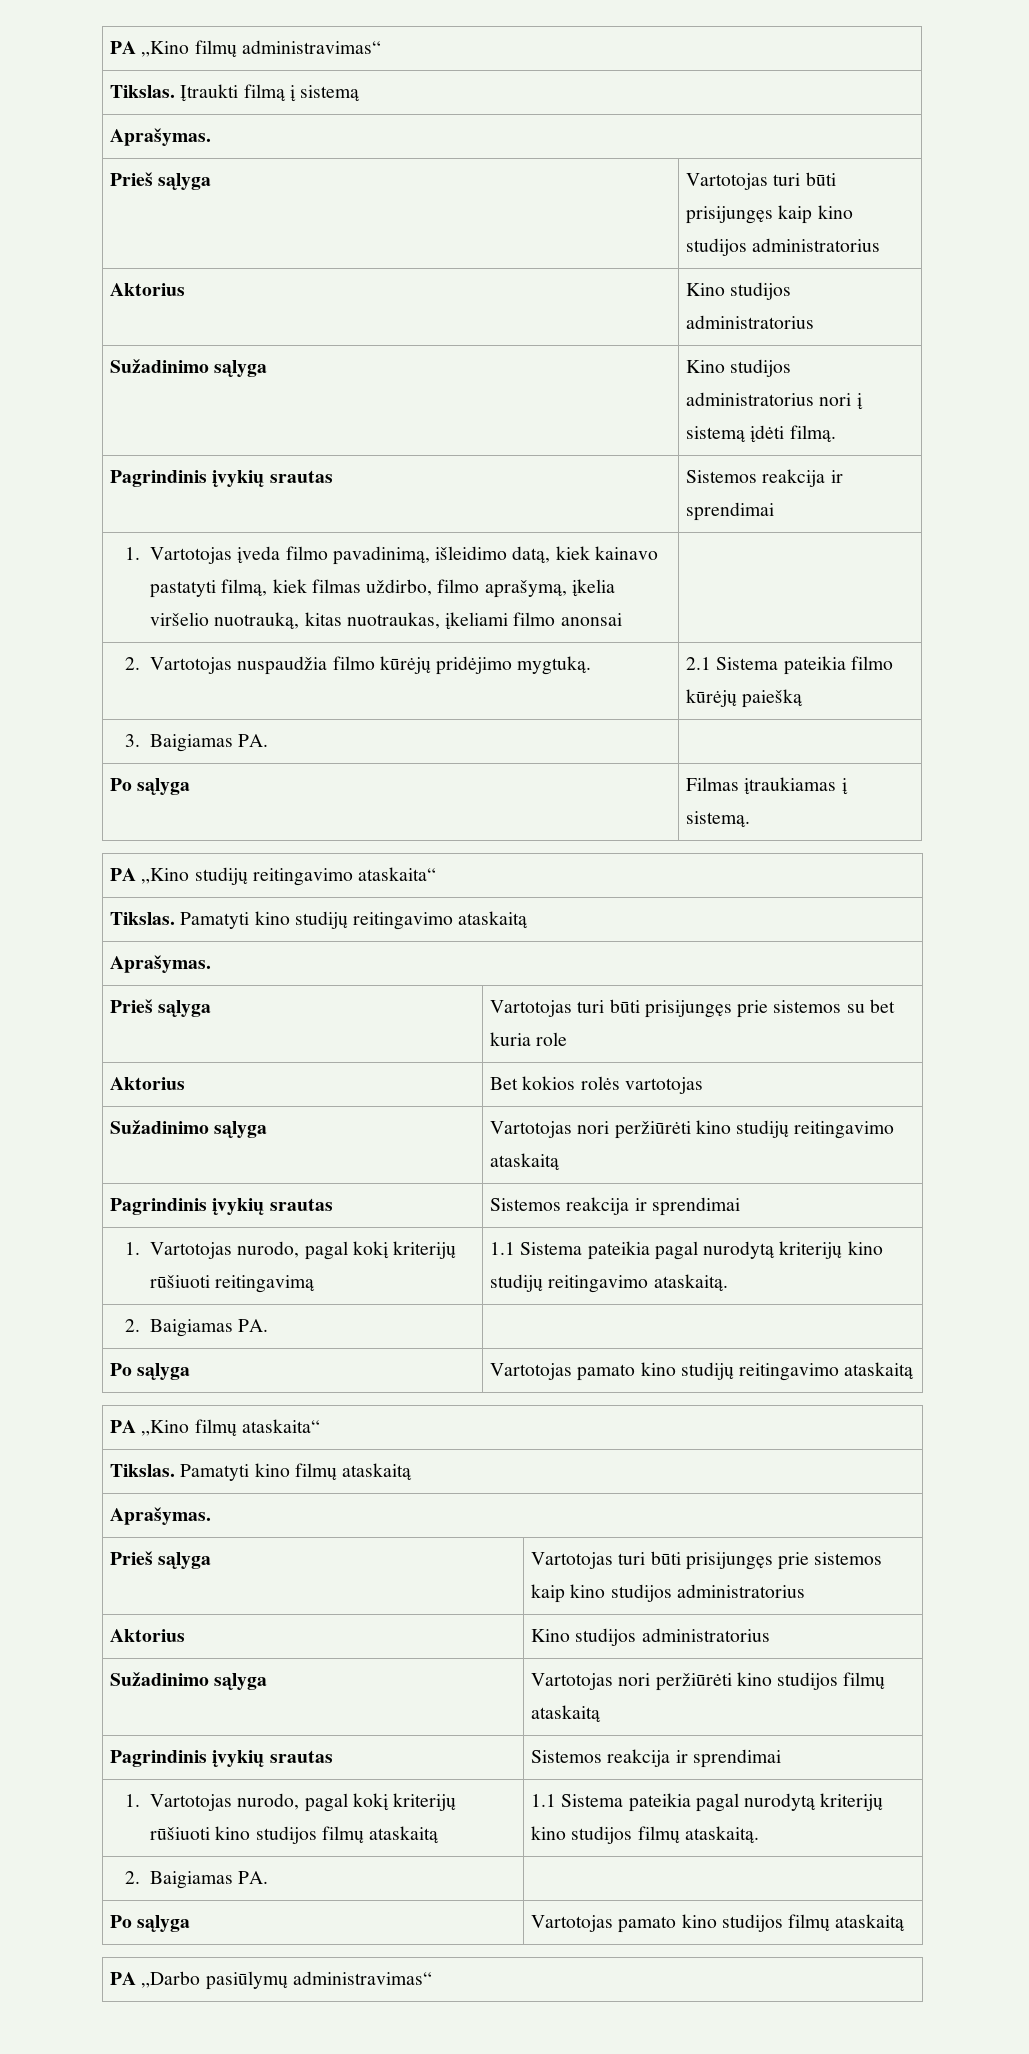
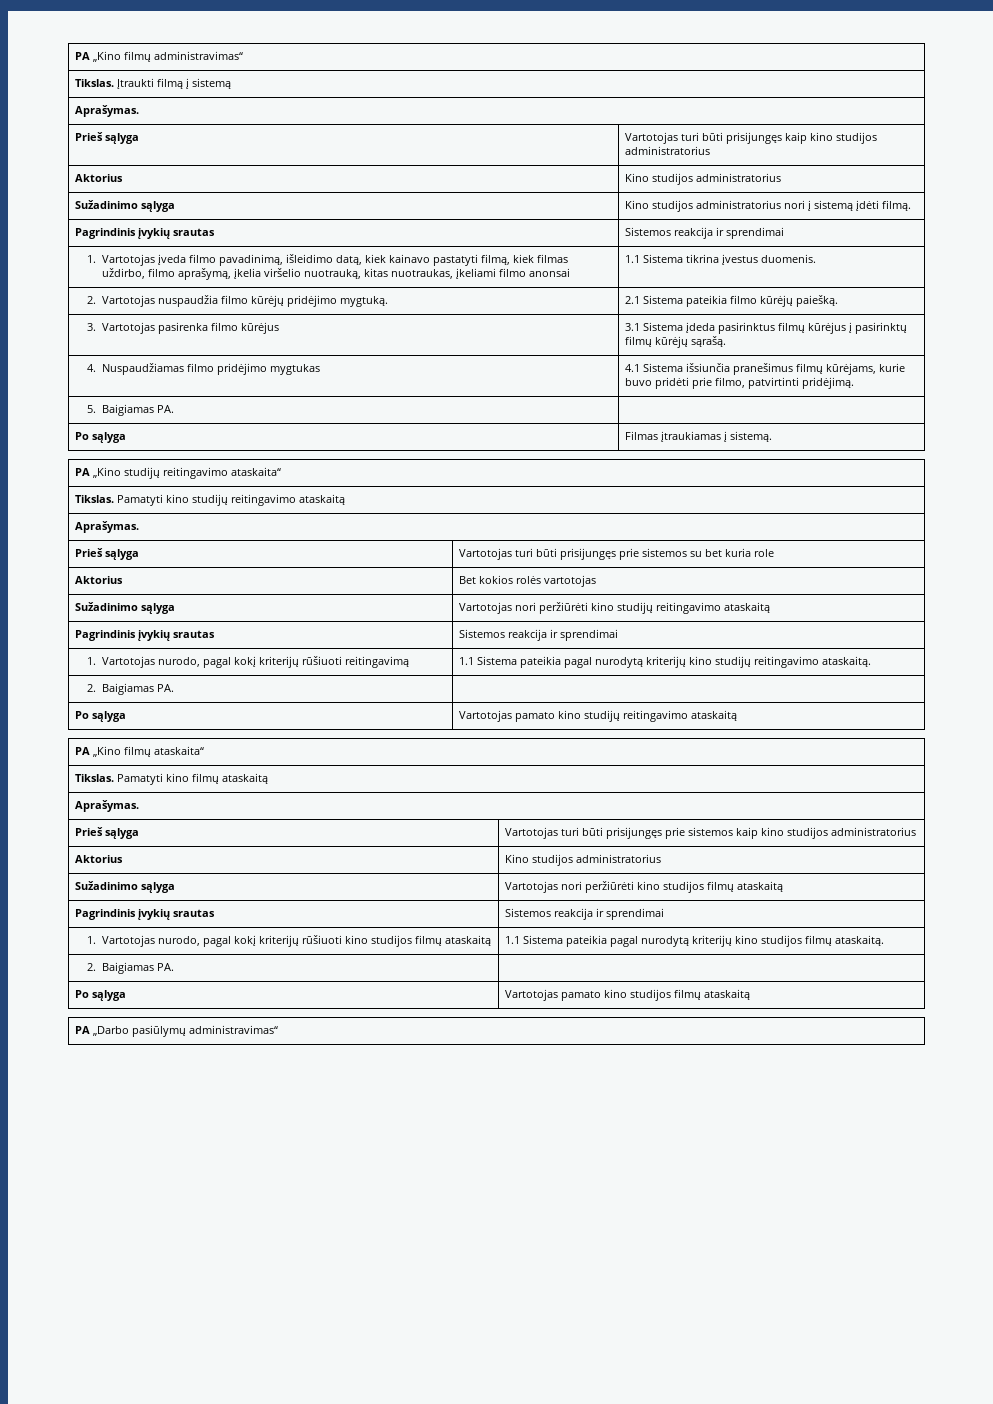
(622, 619) none -> [624,254,816,265] 1.1 Sistema tikrina įvestus duomenis.
[742,689,804,708] [125,734,141,747] paiešką // 3. -> [795,295,838,307] [87,322,279,334] [624,322,907,334] [624,336,726,348] [87,363,320,375] [624,363,905,375] [624,377,854,389] [87,405,97,413] paiešką. // 3. Vartotojas pasirenka filmo kūrėjus | 3.1 Sistema įdeda pasirinktus filmų kūrėjus į pasirinktų filmų kūrėjų sąrašą. // 4. Nuspaudžiamas filmo pridėjimo mygtukas | 4.1 Sistema išsiunčia pranešimus filmų kūrėjams, kurie buvo pridėti prie filmo, patvirtinti pridėjimą. // 5.

